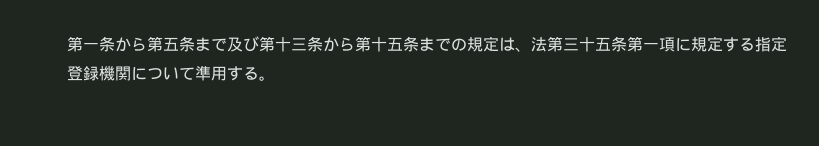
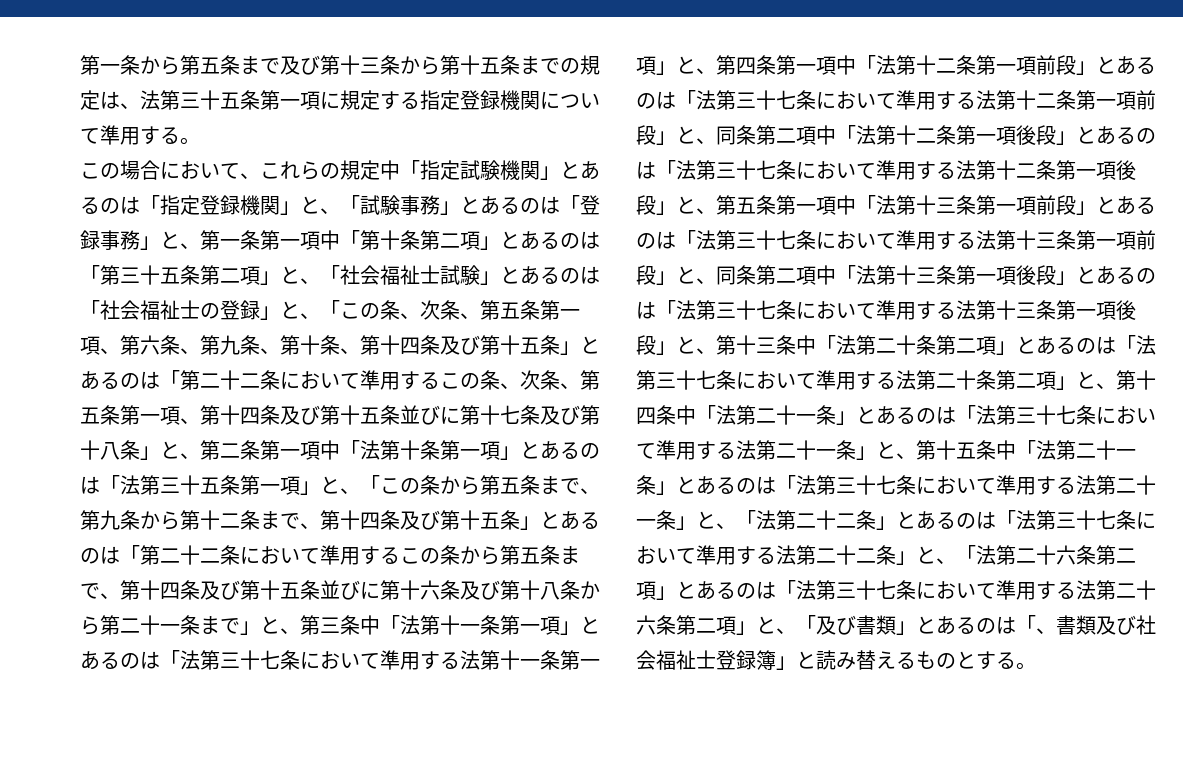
(275, 78) none -> [80,160,600,181] [80,195,600,216] [80,230,600,250] [80,265,600,286] [80,300,580,320] [80,335,600,355] [80,370,600,390] [80,405,600,425] [80,440,600,460] [80,475,600,495] [80,510,600,530] [80,545,580,565] [80,580,600,600] [80,615,600,635] [80,650,600,670] [636,55,1156,75] [636,90,1156,110] [636,125,1156,145] [636,160,1136,180] [636,195,1156,215] [636,230,1156,250] [636,265,1156,285] [636,300,1136,320] [636,335,1156,355] [636,370,1156,390] [636,405,1156,425] [636,440,1136,460] [636,475,1156,495] [636,510,1156,530] [636,545,1136,565] [636,580,1156,600] [636,615,1156,635] [636,650,1036,670] // この場合において、これらの規定中「指定試験機関」とあるのは「指定登録機関」と、「試験事務」とあるのは「登録事務」と、第一条第一項中「第十条第二項」とあるのは「第三十五条第二項」と、「社会福祉士試験」とあるのは「社会福祉士の登録」と、「この条、次条、第五条第一項、第六条、第九条、第十条、第十四条及び第十五条」とあるのは「第二十二条において準用するこの条、次条、第五条第一項、第十四条及び第十五条並びに第十七条及び第十八条」と、第二条第一項中「法第十条第一項」とあるのは「法第三十五条第一項」と、「この条から第五条まで、第九条から第十二条まで、第十四条及び第十五条」とあるのは「第二十二条において準用するこの条から第五条まで、第十四条及び第十五条並びに第十六条及び第十八条から第二十一条まで」と、第三条中「法第十一条第一項」とあるのは「法第三十七条において準用する法第十一条第一項」と、第四条第一項中「法第十二条第一項前段」とあるのは「法第三十七条において準用する法第十二条第一項前段」と、同条第二項中「法第十二条第一項後段」とあるのは「法第三十七条において準用する法第十二条第一項後段」と、第五条第一項中「法第十三条第一項前段」とあるのは「法第三十七条において準用する法第十三条第一項前段」と、同条第二項中「法第十三条第一項後段」とあるのは「法第三十七条において準用する法第十三条第一項後段」と、第十三条中「法第二十条第二項」とあるのは「法第三十七条において準用する法第二十条第二項」と、第十四条中「法第二十一条」とあるのは「法第三十七条において準用する法第二十一条」と、第十五条中「法第二十一条」とあるのは「法第三十七条において準用する法第二十一条」と、「法第二十二条」とあるのは「法第三十七条において準用する法第二十二条」と、「法第二十六条第二項」とあるのは「法第三十七条において準用する法第二十六条第二項」と、「及び書類」とあるのは「、書類及び社会福祉士登録簿」と読み替えるものとする。

